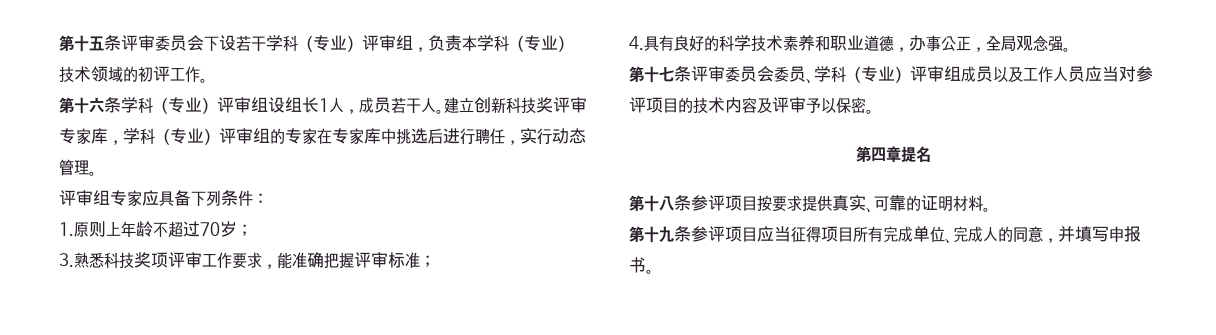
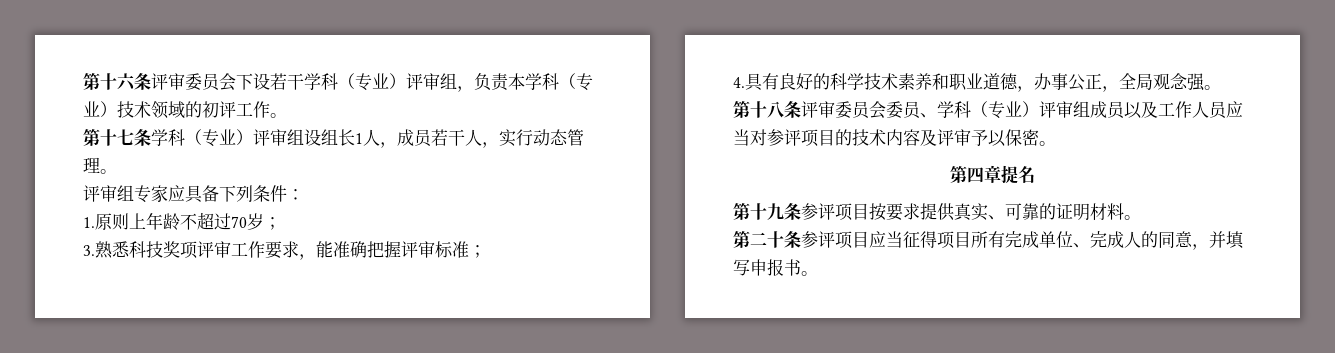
[59,35,104,52] 第十五 -> [83,72,136,91] 第十六
[89,97,104,113] 六 -> [117,129,134,146] 七
[436,97,587,114] [59,128,505,145] 。建立创新科技奖评审专家库，学科（专业）评审组的专家在专家库中挑选后进行聘任 -> (482, 137) none
[659,67,674,82] 七 -> [767,101,784,118] 八
[659,195,674,211] 八 -> [767,203,784,220] 九
[644,226,674,243] 十九 -> [750,231,784,248] 二十

